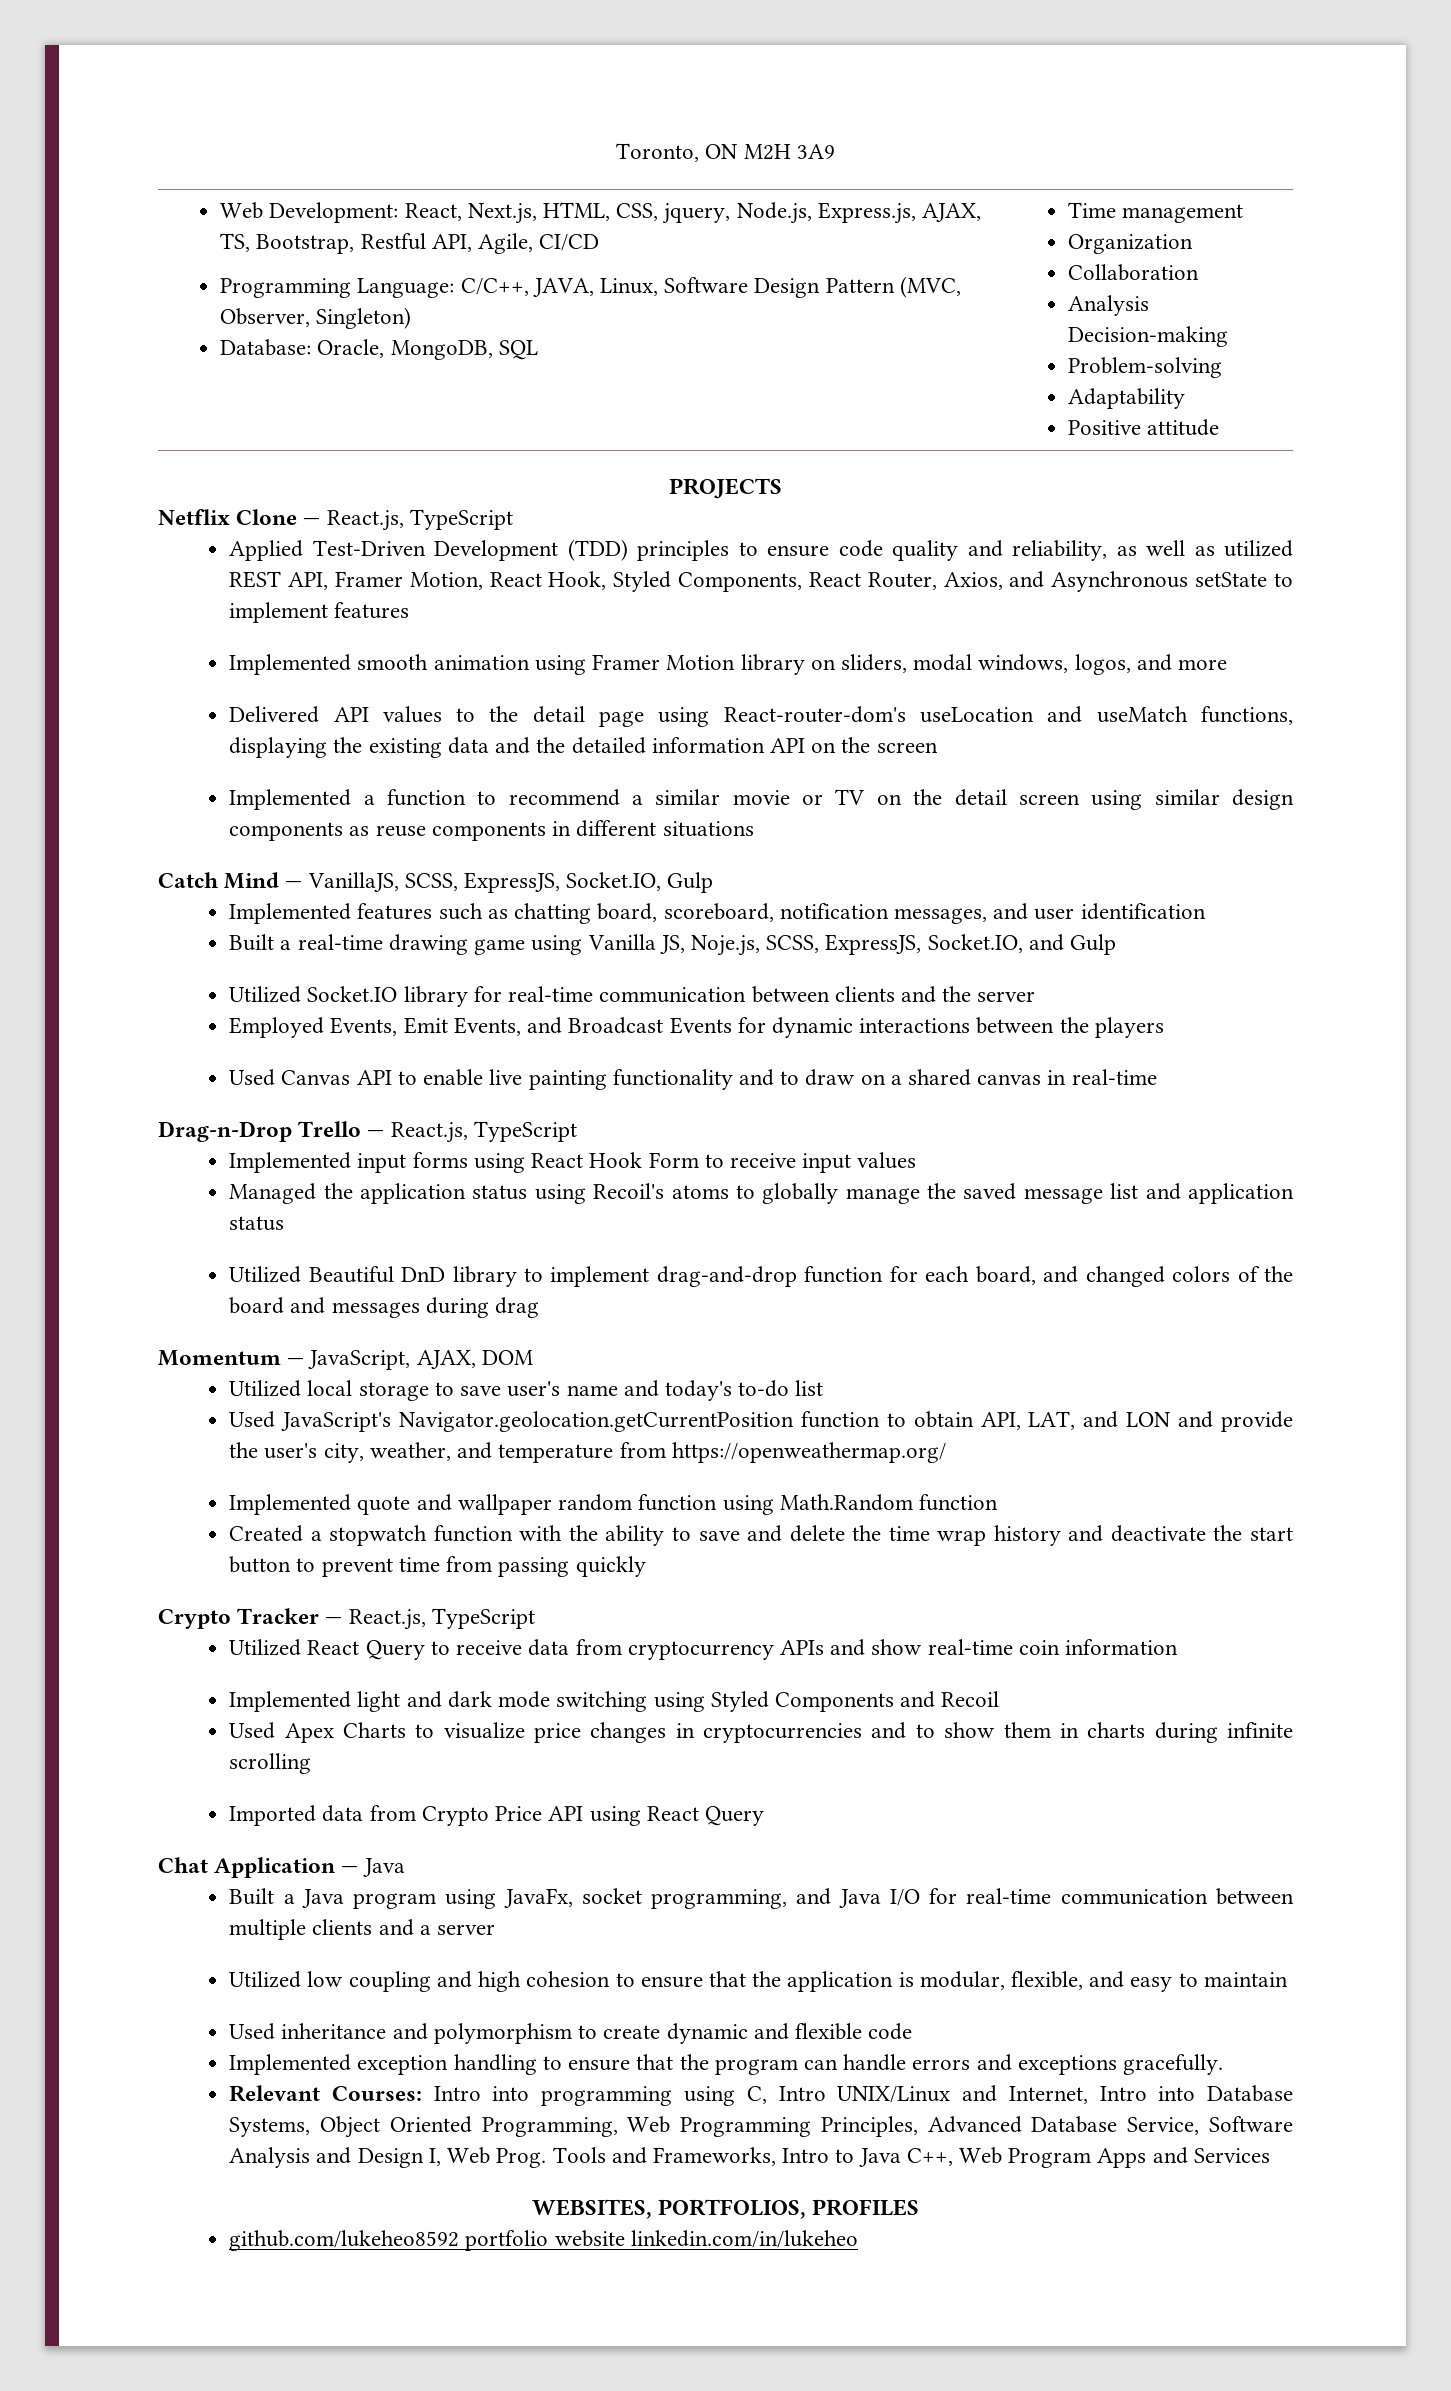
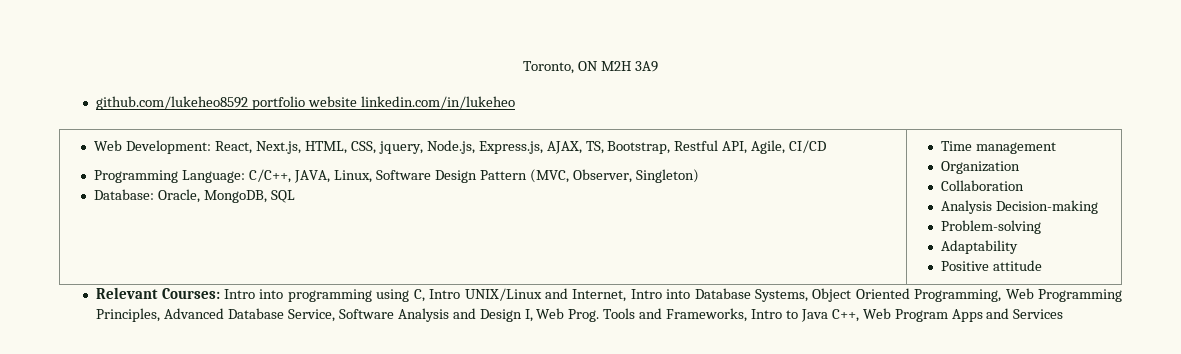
(835, 151) none -> [96,96,515,110] // github.com/lukeheo8592 portfolio website linkedin.com/in/lukeheo
[669,478,782,499] [158,509,513,531] [229,539,1294,561] [229,571,1293,592] [229,602,410,623] [229,654,1227,675] [229,706,1293,727] [229,737,938,758] [229,789,1295,810] [229,820,754,841] [158,872,714,893] [229,903,1206,924] [229,934,1116,956] [229,986,1036,1007] [229,1017,1164,1038] [229,1069,1157,1090] [158,1121,577,1143] [229,1152,917,1173] [229,1183,1295,1204] [229,1216,285,1231] [229,1266,1293,1287] [229,1297,540,1318] [158,1350,533,1370] [229,1380,824,1401] [229,1411,1293,1432] [229,1442,946,1463] [229,1494,998,1515] [229,1525,1293,1546] [229,1556,646,1577] [158,1608,535,1630] [229,1639,1178,1660] [229,1691,1000,1712] [229,1722,1294,1743] [229,1753,312,1774] [229,1805,764,1826] [158,1857,405,1878] [229,1888,1294,1909] [229,1919,496,1940] [229,1971,1288,1992] [229,2023,913,2044] [229,2054,1223,2075] // PROJECTS // Netflix Clone — React.js, TypeScript // Applied Test-Driven Development (TDD) principles to ensure code quality and reliability, as well as utilized REST API, Framer Motion, React Hook, Styled Components, React Router, Axios, and Asynchronous setState to implement features // Implemented smooth animation using Framer Motion library on sliders, modal windows, logos, and more // Delivered API values to the detail page using React-router-dom's useLocation and useMatch functions, displaying the existing data and the detailed information API on the screen // Implemented a function to recommend a similar movie or TV on the detail screen using similar design components as reuse components in different situations // Catch Mind — VanillaJS, SCSS, ExpressJS, Socket.IO, Gulp // Implemented features such as chatting board, scoreboard, notification messages, and user identification // Built a real-time drawing game using Vanilla JS, Noje.js, SCSS, ExpressJS, Socket.IO, and Gulp // Utilized Socket.IO library for real-time communication between clients and the server // Employed Events, Emit Events, and Broadcast Events for dynamic interactions between the players // Used Canvas API to enable live painting functionality and to draw on a shared canvas in real-time // Drag-n-Drop Trello — React.js, TypeScript // Implemented input forms using React Hook Form to receive input values // Managed the application status using Recoil's atoms to globally manage the saved message list and application status // Utilized Beautiful DnD library to implement drag-and-drop function for each board, and changed colors of the board and messages during drag // Momentum — JavaScript, AJAX, DOM // Utilized local storage to save user's name and today's to-do list // Used JavaScript's Navigator.geolocation.getCurrentPosition function to obtain API, LAT, and LON and provide the user's city, weather, and temperature from https://openweathermap.org/ // Implemented quote and wallpaper random function using Math.Random function // Created a stopwatch function with the ability to save and delete the time wrap history and deactivate the start button to prevent time from passing quickly // Crypto Tracker — React.js, TypeScript // Utilized React Query to receive data from cryptocurrency APIs and show real-time coin information // Implemented light and dark mode switching using Styled Components and Recoil // Used Apex Charts to visualize price changes in cryptocurrencies and to show them in charts during infinite scrolling // Imported data from Crypto Price API using React Query // Chat Application — Java // Built a Java program using JavaFx, socket programming, and Java I/O for real-time communication between multiple clients and a server // Utilized low coupling and high cohesion to ensure that the application is modular, flexible, and easy to maintain // Used inheritance and polymorphism to create dynamic and flexible code // Implemented exception handling to ensure that the program can handle errors and exceptions gracefully. -> (1043, 265) none
[531,2199,920,2219] [229,2230,858,2251] // WEBSITES, PORTFOLIOS, PROFILES // github.com/lukeheo8592 portfolio website linkedin.com/in/lukeheo -> (1064, 314) none

